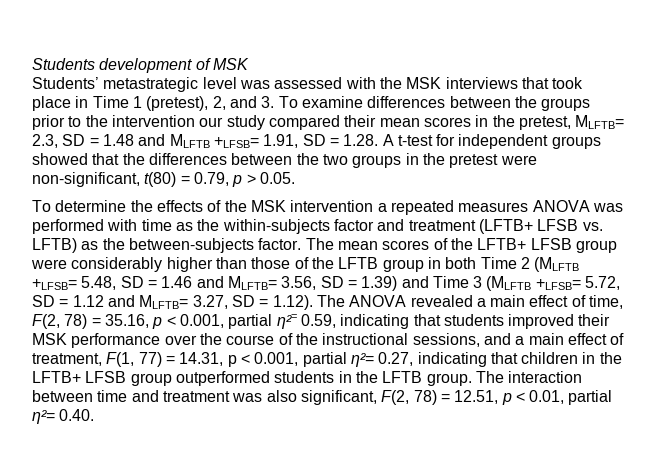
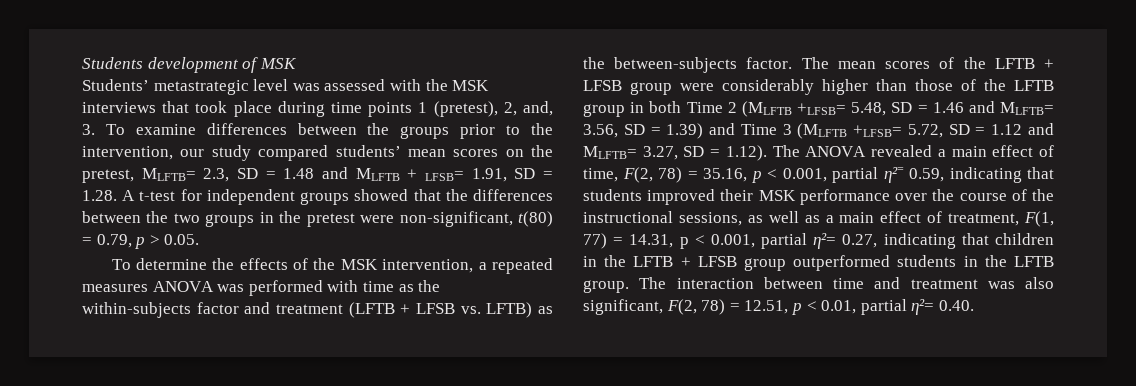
[75,96,129,108] in Time -> [277,101,413,117] during time points
[229,96,257,108] and -> [523,101,553,116] and,
[111,115,195,127] intervention -> [82,146,173,160] intervention,
[344,115,489,127] their mean scores in -> [335,145,524,157] students’ mean scores on
[213,137,259,148] +LFSB= -> [407,169,464,181] + LFSB=
[290,200,374,212] intervention -> [382,259,474,273] intervention,
[478,219,533,234] (LFTB+ -> [348,302,411,318] (LFTB +
[477,238,527,250] LFTB+ -> [994,58,1054,69] LFTB +
[483,333,511,345] and -> [747,211,820,223] as well as
[32,371,81,383] LFTB+ -> [633,256,691,267] LFTB +

